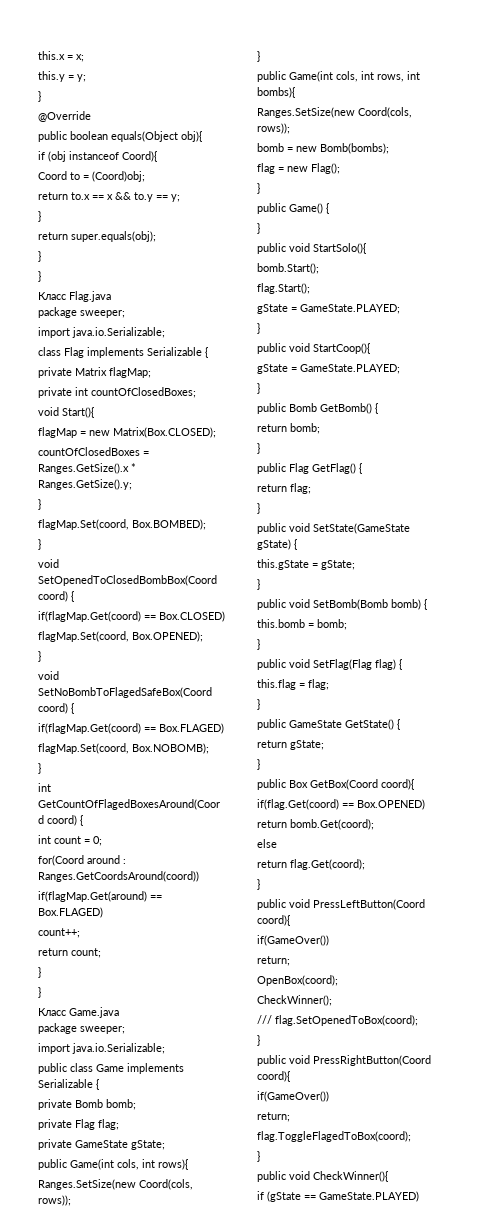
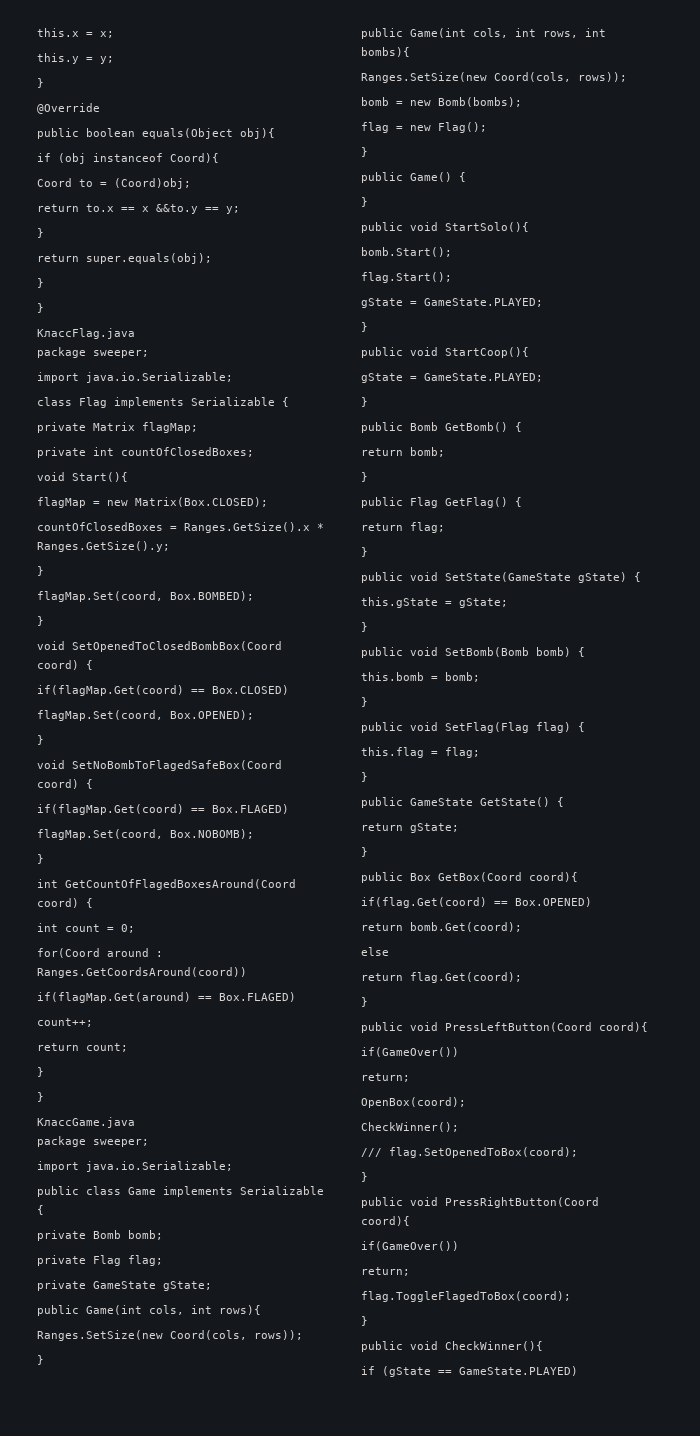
[115,192,153,202] && to.y -> [156,204,198,214] &&to.y
[38,291,111,302] Класс Flag.java -> [37,328,135,339] КлассFlag.java
[38,1007,119,1018] Класс Game.java -> [37,1117,135,1128] КлассGame.java

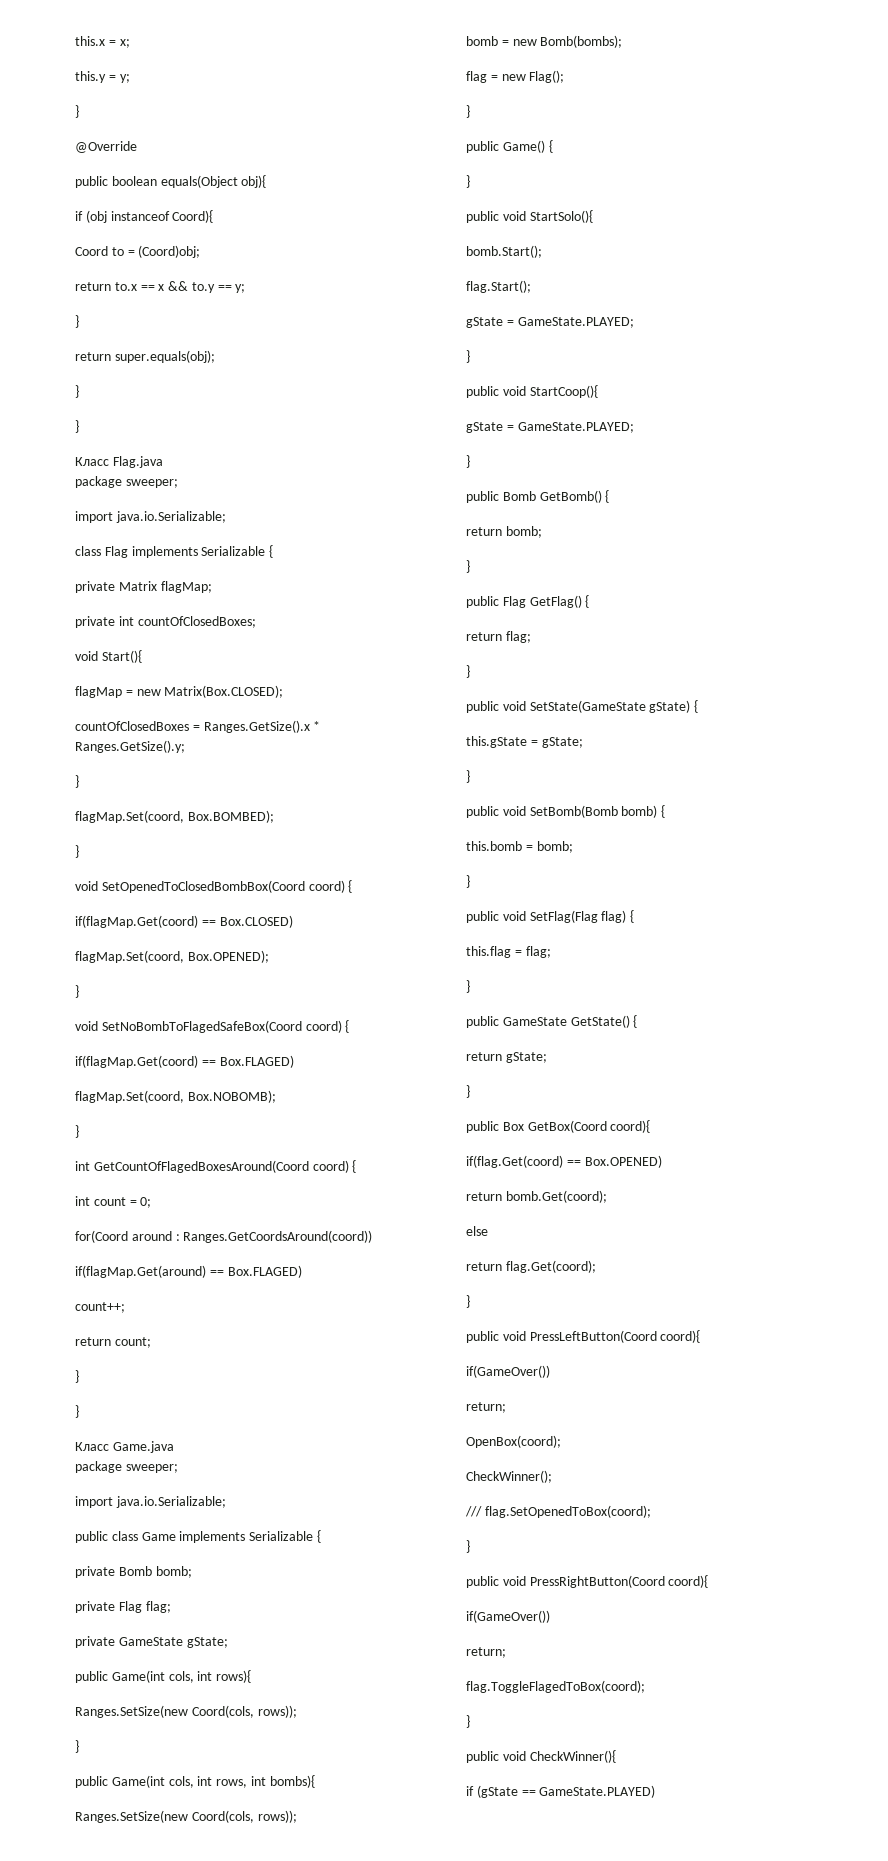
[156,204,198,214] &&to.y -> [168,281,215,293] && to.y
[37,328,135,339] КлассFlag.java -> [75,456,163,468] Класс Flag.java
[37,1117,135,1128] КлассGame.java -> [75,1441,174,1453] Класс Game.java

